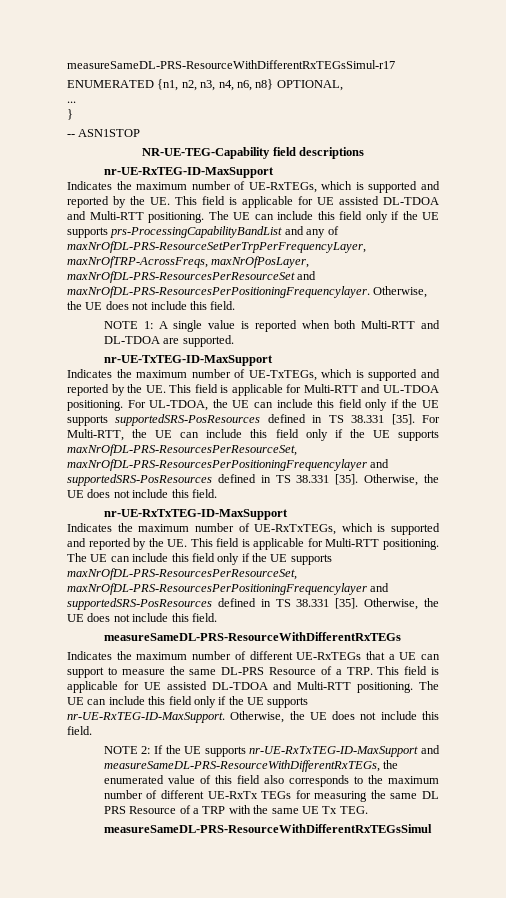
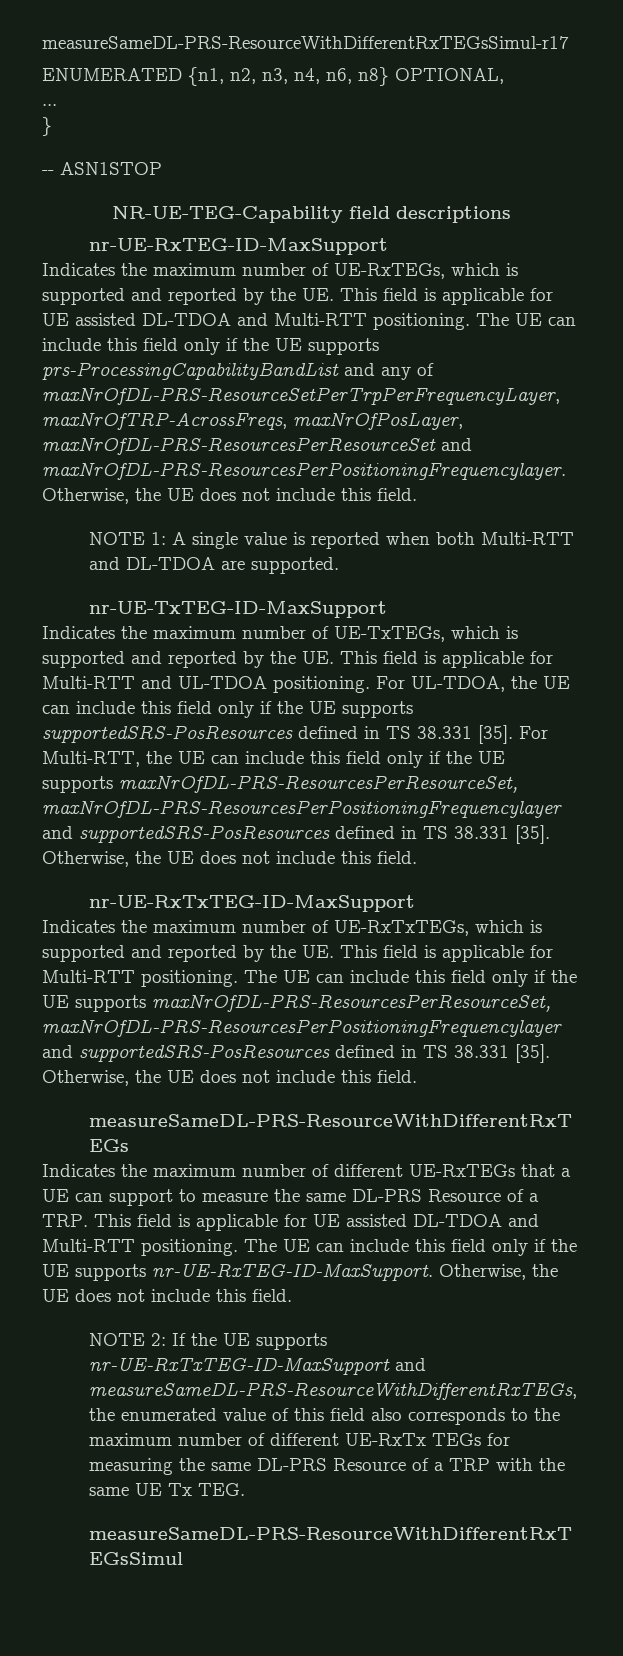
[422,791,440,799] [103,806,126,814] DL PRS -> [257,1458,328,1471] DL-PRS

